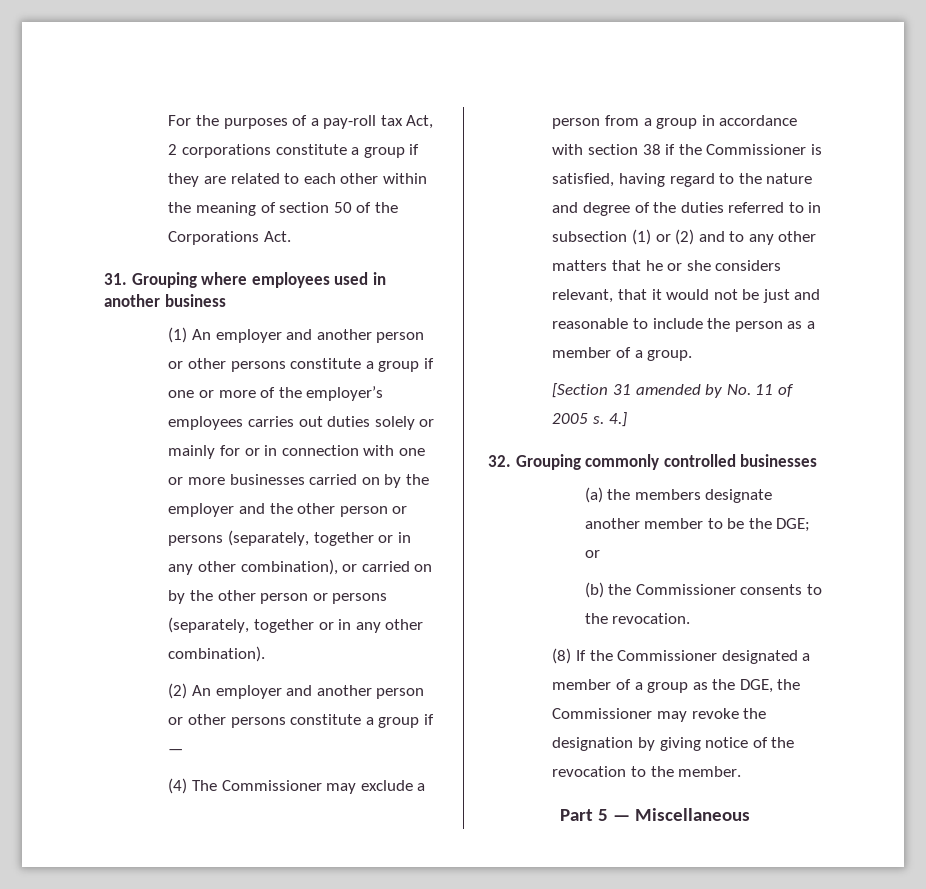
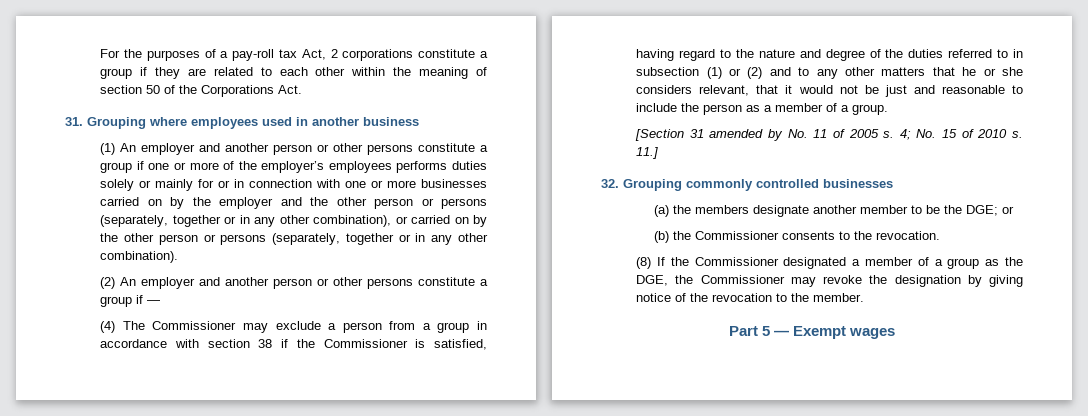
[247,416,323,427] carries out -> [396,161,448,173] performs
[608,412,627,427] 4.] -> [899,129,1023,140] [636,147,659,159] 4; No. 15 of 2010 s. 11.]
[634,808,750,821] Miscellaneous -> [793,326,896,339] Exempt wages

